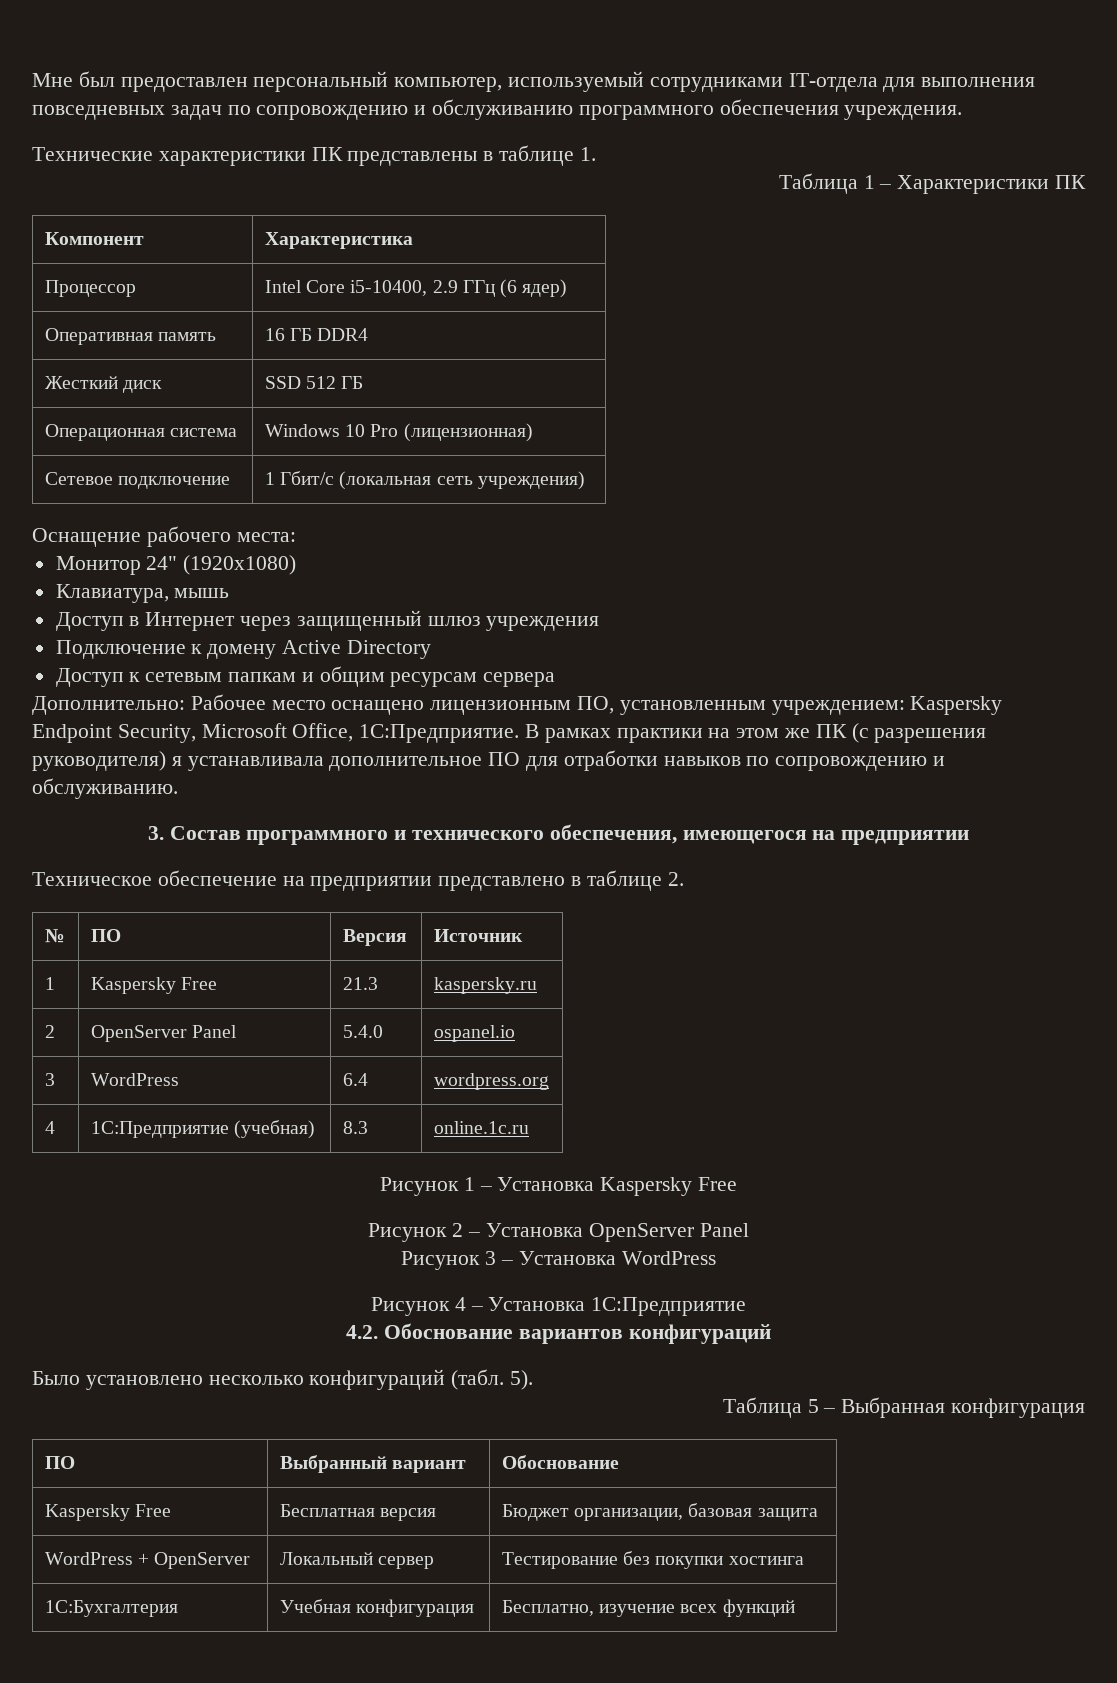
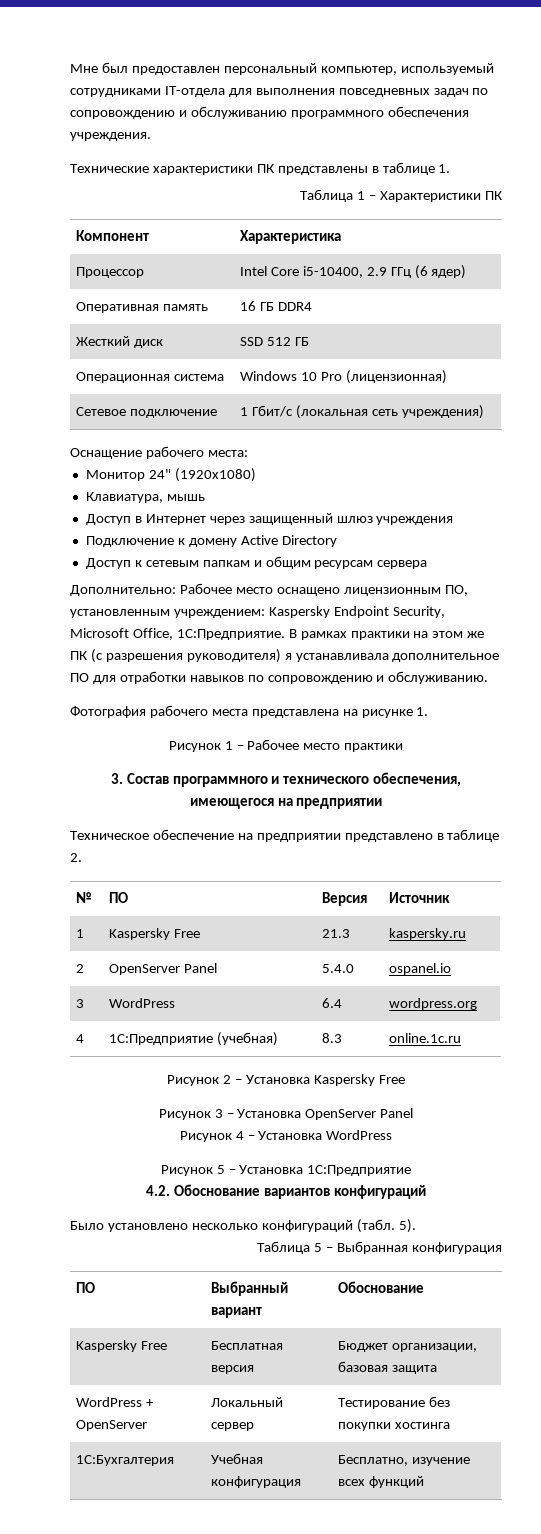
(178, 788) none -> [70,705,429,718] [168,739,404,752] // Фотография рабочего места представлена на рисунке 1. // Рисунок 1 – Рабочее место практики
[463,1177,475,1191] 1 -> [223,1075,232,1084] 2
[452,1223,464,1237] 2 -> [214,1109,223,1118] 3
[485,1251,497,1265] 3 -> [235,1131,244,1140] 4
[454,1297,466,1311] 4 -> [216,1165,225,1174] 5

